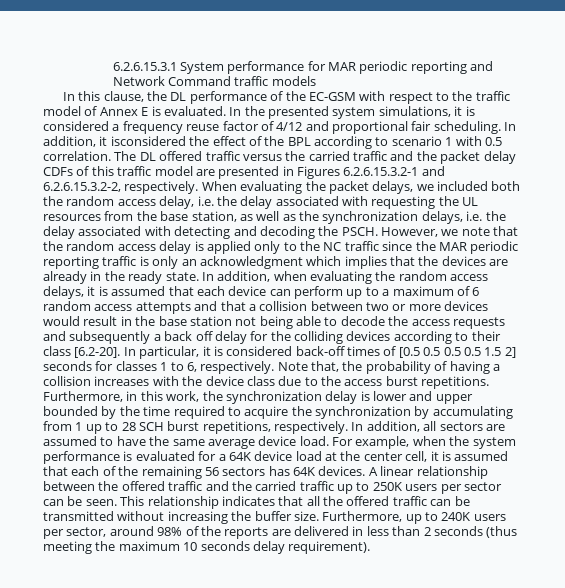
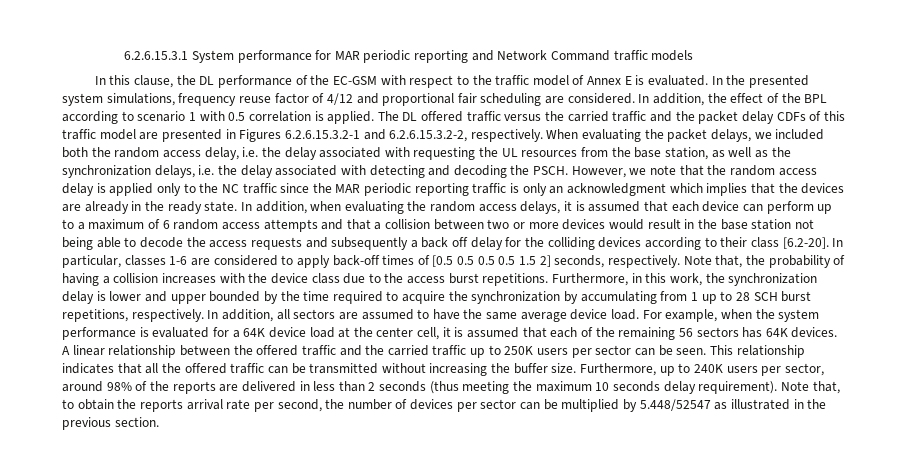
[454,106,475,116] [43,121,120,131] it is considered a -> (175, 99) none
[433,121,517,134] [43,136,186,147] scheduling. In addition, it isconsidered -> [480,93,705,106] scheduling are considered. In addition,
[43,151,111,161] correlation. -> [248,111,375,124] correlation is applied.
[202,346,293,356] it is considered -> [124,255,330,268] classes 1-6 are considered to apply
[43,361,197,372] seconds for classes 1 to 6, -> [554,255,605,268] seconds,
(371, 547) none -> [780,381,840,394] [62,399,827,412] [62,417,159,430] Note that, to obtain the reports arrival rate per second, the number of devices per sector can be multiplied by 5.448/52547 as illustrated in the previous section.

